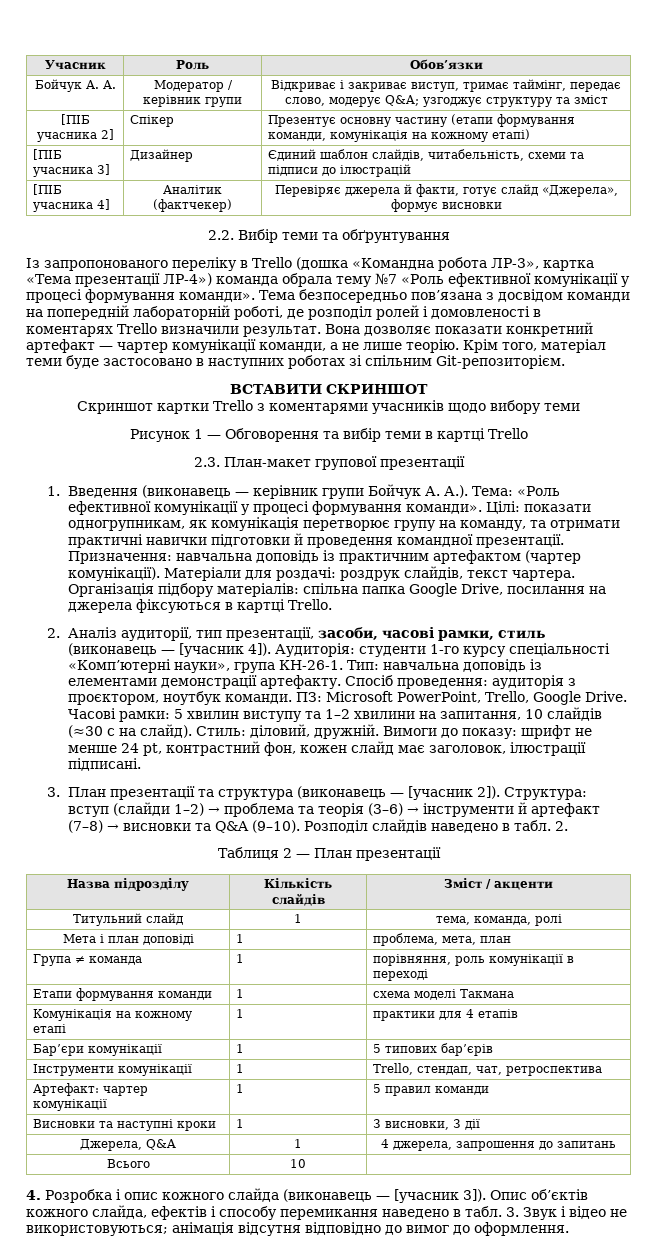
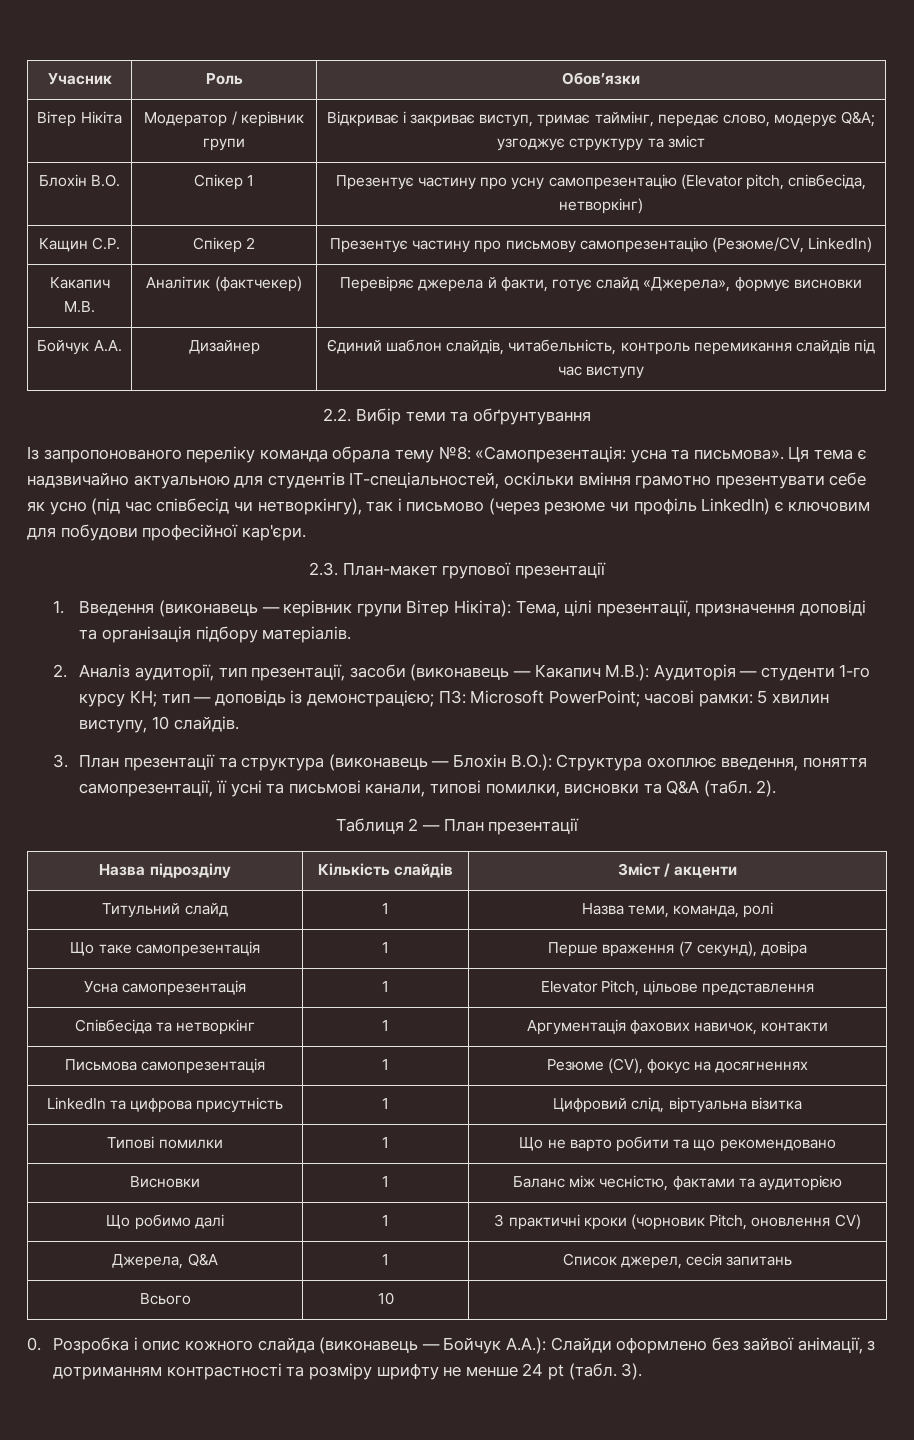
[34,79,116,92] Бойчук А. А. -> [37,111,122,127] Вітер Нікіта
[60,114,90,125] [36,129,114,142] [130,115,175,127] [268,114,576,127] [268,129,531,142] [33,149,63,160] [33,164,111,177] [130,149,194,162] [268,149,585,161] [268,164,412,177] [33,184,63,195] [33,199,111,212] [ПІБ учасника 2] | Спікер | Презентує основну частину (етапи формування команди, комунікація на кожному етапі) // [ПІБ учасника 3] | Дизайнер | Єдиний шаблон слайдів, читабельність, схеми та підписи до ілюстрацій // [ПІБ учасника 4] -> [38,174,121,187] [193,174,255,190] [335,174,867,190] [559,198,643,214] [38,237,121,252] [192,237,256,253] [329,237,873,253] [49,277,110,289] [64,301,95,313] Блохін В.О. | Спікер 1 | Презентує частину про усну самопрезентацію (Elevator pitch, співбесіда, нетворкінг) // Кащин С.Р. | Спікер 2 | Презентує частину про письмову самопрезентацію (Резюме/CV, LinkedIn) // Какапич М.В.
(502, 205) none -> [37,340,122,355] [188,340,260,355] [326,339,876,355] [557,366,645,379] // Бойчук А.А. | Дизайнер | Єдиний шаблон слайдів, читабельність, контроль перемикання слайдів під час виступу
[240,257,594,271] [26,273,630,287] [26,289,630,303] [26,305,541,320] [26,322,593,337] [26,339,606,353] [26,355,565,369] [230,384,428,394] [77,400,580,414] [129,428,528,442] в Trello (дошка «Командна робота ЛР-3», картка «Тема презентації ЛР-4») команда обрала тему №7 «Роль ефективної комунікації у процесі формування команди». Тема безпосередньо пов’язана з досвідом команди на попередній лабораторній роботі, де розподіл ролей і домовленості в коментарях Trello визначили результат. Вона дозволяє показати конкретний артефакт — чартер комунікації команди, а не лише теорію. Крім того, матеріал теми буде застосовано в наступних роботах зі спільним Git-репозиторієм. // ВСТАВИТИ СКРИНШОТ // Скриншот картки Trello з коментарями учасників щодо вибору теми // Рисунок 1 — Обговорення та вибір теми в картці Trello -> [259,446,867,463] [27,472,867,489] [27,498,871,515] [27,524,306,541] команда обрала тему №8: «Самопрезентація: усна та письмова». Ця тема є надзвичайно актуальною для студентів ІТ-спеціальностей, оскільки вміння грамотно презентувати себе як усно (під час співбесід чи нетворкінгу), так і письмово (через резюме чи профіль LinkedIn) є ключовим для побудови професійної кар'єри.
[368,484,561,499] [68,501,592,515] [68,517,621,531] [68,533,565,548] [68,550,582,564] [68,566,576,581] [68,583,607,597] [68,599,333,613] Бойчук А. А.). Тема: «Роль ефективної комунікації у процесі формування команди». Цілі: показати одногрупникам, як комунікація перетворює групу на команду, та отримати практичні навички підготовки й проведення командної презентації. Призначення: навчальна доповідь із практичним артефактом (чартер комунікації). Матеріали для роздачі: роздрук слайдів, текст чартера. Організація підбору матеріалів: спільна папка Google Drive, посилання на джерела фіксуються в картці Trello. -> [406,600,866,617] [79,626,352,643] Вітер Нікіта): Тема, цілі презентації, призначення доповіді та організація підбору матеріалів.
[318,627,547,641] [68,643,611,657] [68,659,543,673] [68,675,577,689] [68,691,628,705] [68,707,603,722] [68,724,593,739] [68,741,587,756] [68,758,142,771] засоби, часові рамки, стиль (виконавець — [учасник 4]). Аудиторія: студенти 1-го курсу спеціальності «Комп’ютерні науки», група КН-26-1. Тип: навчальна доповідь із елементами демонстрації артефакту. Спосіб проведення: аудиторія з проєктором, ноутбук команди. ПЗ: Microsoft PowerPoint, Trello, Google Drive. Часові рамки: 5 хвилин виступу та 1–2 хвилини на запитання, 10 слайдів (≈30 с на слайд). Стиль: діловий, дружній. Вимоги до показу: шрифт не менше 24 pt, контрастний фон, кожен слайд має заголовок, ілюстрації підписані. -> [349,664,871,681] [79,690,830,707] [79,716,239,733] засоби (виконавець — Какапич М.В.): Аудиторія — студенти 1-го курсу КН; тип — доповідь із демонстрацією; ПЗ: Microsoft PowerPoint; часові рамки: 5 хвилин виступу, 10 слайдів.
[408,786,588,800] [68,802,601,817] [68,819,569,833] [учасник 2]). Структура: вступ (слайди 1–2) → проблема та теорія (3–6) → інструменти й артефакт (7–8) → висновки та Q&A (9–10). Розподіл слайдів наведено в табл. 2. -> [452,754,867,771] [79,780,777,797] Блохін В.О.): Структура охоплює введення, поняття самопрезентації, її усні та письмові канали, типові помилки, висновки та Q&A (табл. 2).
[435,916,470,925] тема, -> [581,903,669,918] Назва теми,
[62,934,194,945] [236,934,245,943] [373,933,512,946] [33,954,143,966] [236,954,245,963] [373,954,575,966] [373,969,429,981] [33,988,213,1001] [236,989,245,998] [373,989,515,1000] [33,1009,193,1021] [33,1024,67,1033] [236,1009,245,1018] [373,1009,519,1021] [33,1044,163,1056] [236,1044,245,1053] [373,1043,494,1056] [33,1064,193,1076] [236,1064,245,1073] [373,1063,603,1076] [33,1083,149,1096] [33,1099,108,1111] [236,1084,245,1093] [373,1084,490,1096] [33,1119,217,1131] [236,1119,245,1128] [373,1119,481,1130] Мета і план доповіді | 1 | проблема, мета, план // Група ≠ команда | 1 | порівняння, роль комунікації в переході // Етапи формування команди | 1 | схема моделі Такмана // Комунікація на кожному етапі | 1 | практики для 4 етапів // Бар’єри комунікації | 1 | 5 типових бар’єрів // Інструменти комунікації | 1 | Trello, стендап, чат, ретроспектива // Артефакт: чартер комунікації | 1 | 5 правил команди // Висновки та наступні кроки | 1 | 3 висновки, 3 дії -> [70,941,260,957] [382,942,389,953] [548,941,807,957] [83,980,247,996] [382,981,389,992] [540,980,815,996] [74,1019,256,1035] [382,1020,389,1031] [526,1019,829,1035] [64,1058,266,1074] [382,1059,389,1070] [546,1058,809,1074] [46,1097,284,1113] [382,1098,389,1109] [553,1097,802,1113] [107,1136,223,1149] [382,1137,389,1148] [519,1136,836,1152] [130,1176,200,1188] [382,1176,389,1187] [513,1175,842,1191] [106,1214,224,1230] [382,1215,389,1226] [494,1214,861,1230] Що таке самопрезентація | 1 | Перше враження (7 секунд), довіра // Усна самопрезентація | 1 | Elevator Pitch, цільове представлення // Співбесіда та нетворкінг | 1 | Аргументація фахових навичок, контакти // Письмова самопрезентація | 1 | Резюме (CV), фокус на досягненнях // LinkedIn та цифрова присутність | 1 | Цифровий слід, віртуальна візитка // Типові помилки | 1 | Що не варто робити та що рекомендовано // Висновки | 1 | Баланс між чесністю, фактами та аудиторією // Що робимо далі | 1 | 3 практичні кроки (чорновик Pitch, оновлення CV)
[381,1139,553,1151] 4 джерела, запрошення до -> [562,1253,723,1269] Список джерел, сесія
[26,1190,41,1200] 4. -> [27,1337,41,1351] 0.
[394,1189,588,1203] [26,1205,627,1220] [26,1222,569,1236] [учасник 3]). Опис об’єктів кожного слайда, ефектів і способу перемикання наведено в табл. 3. Звук і відео не використовуються; анімація відсутня відповідно до вимог до оформлення. -> [443,1337,876,1354] [53,1363,643,1380] Бойчук А.А.): Слайди оформлено без зайвої анімації, з дотриманням контрастності та розміру шрифту не менше 24 pt (табл. 3).

